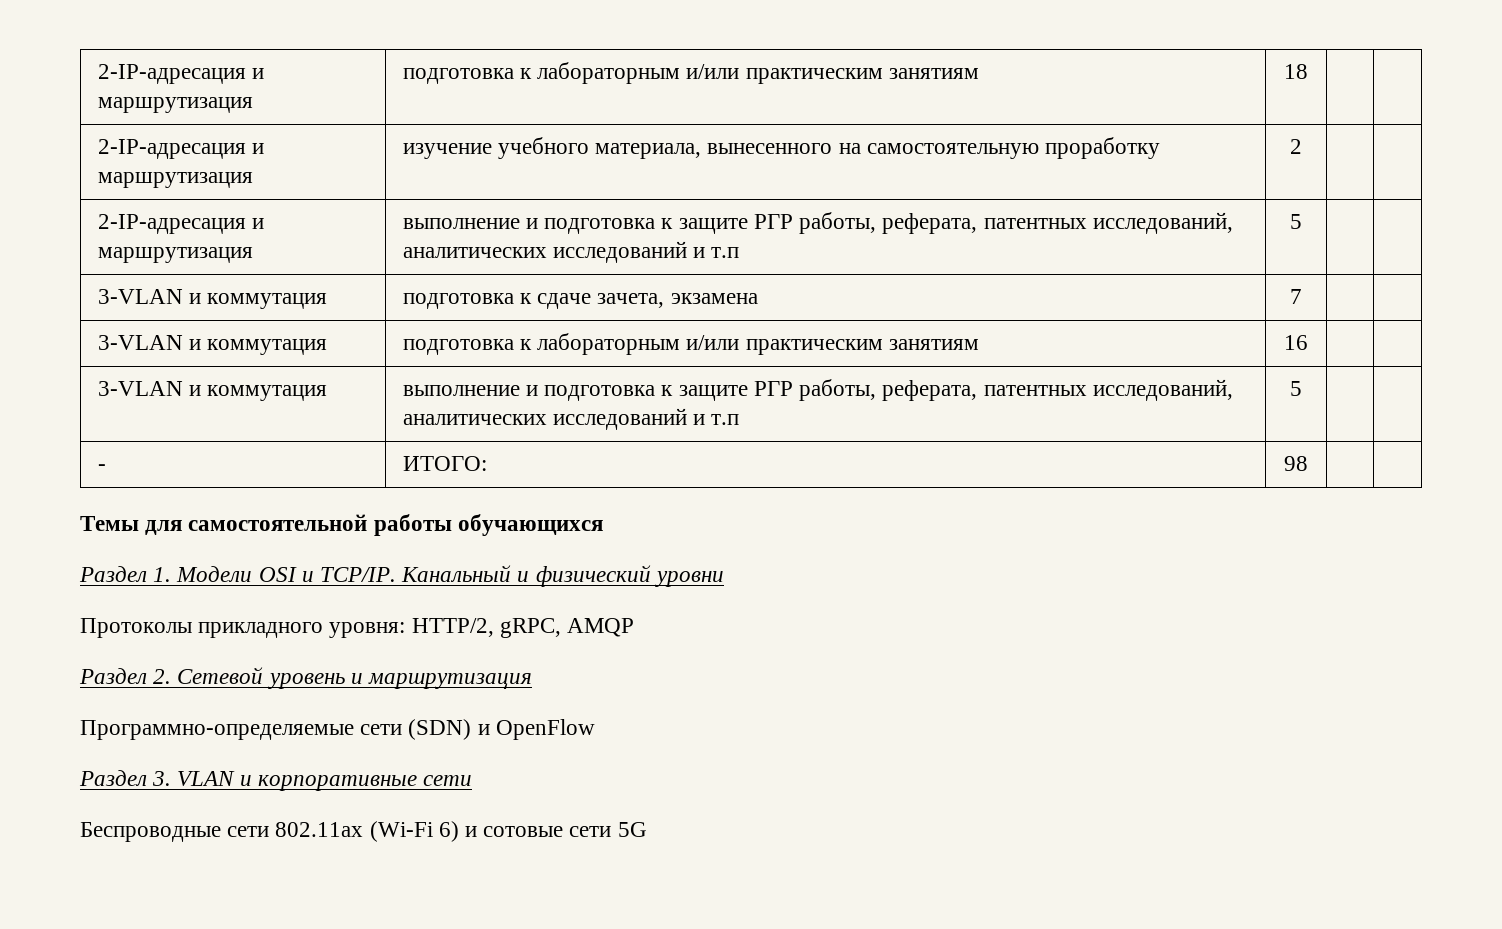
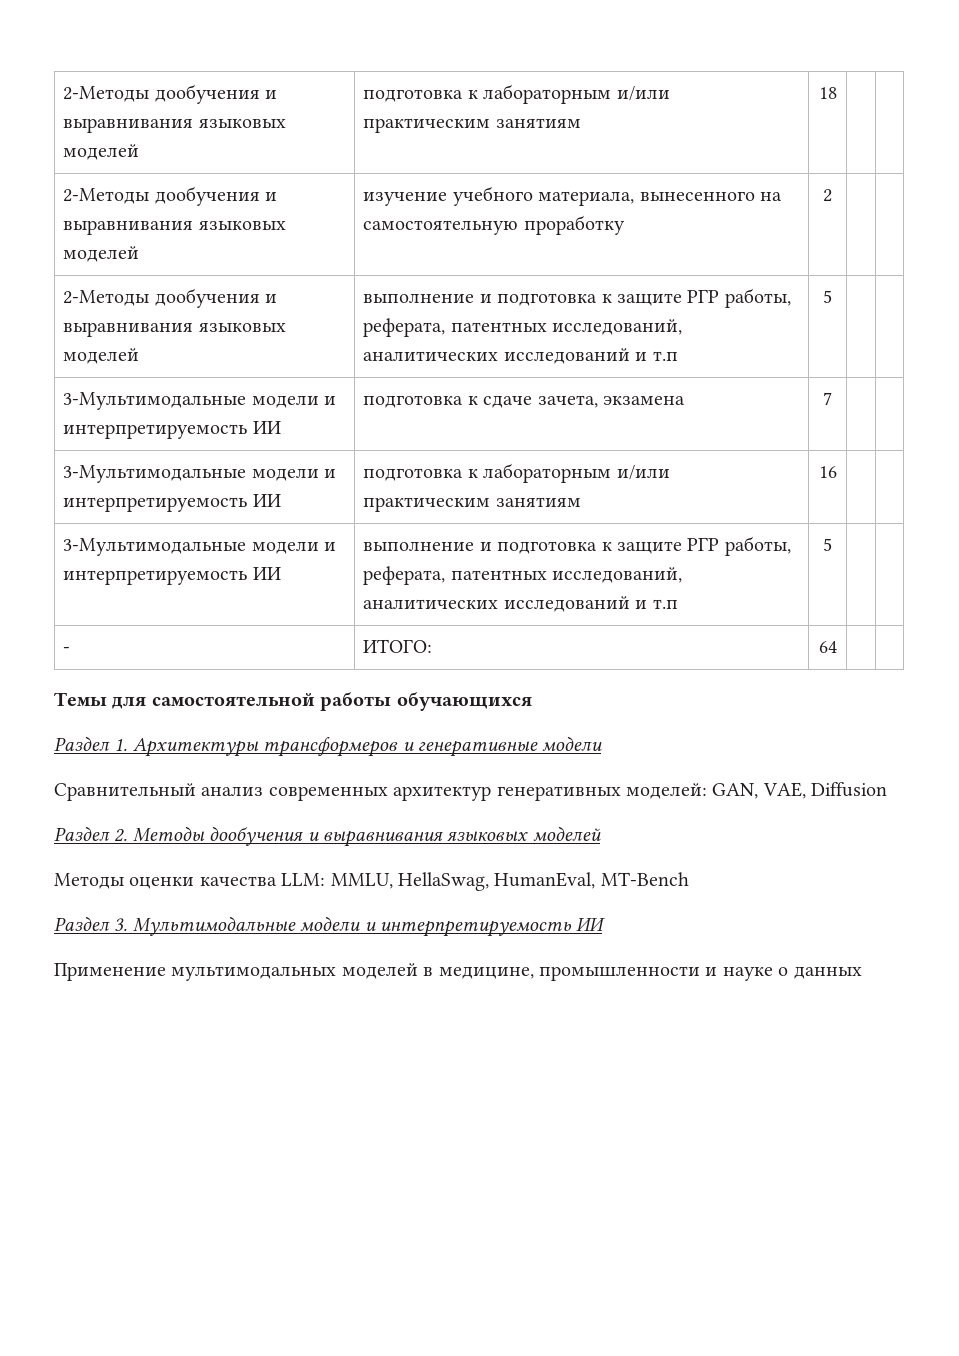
[97,64,265,84] [97,97,253,113] 2-IP-адресация и маршрутизация -> [63,84,278,104] [63,118,286,133] [63,144,140,160] 2-Методы дообучения и выравнивания языковых моделей
[97,139,265,159] [97,172,253,188] 2-IP-адресация и маршрутизация -> [63,186,278,206] [63,220,286,235] [63,246,140,262] 2-Методы дообучения и выравнивания языковых моделей
[97,214,265,234] [97,247,253,263] 2-IP-адресация и маршрутизация -> [63,288,278,308] [63,322,286,337] [63,348,140,364] 2-Методы дообучения и выравнивания языковых моделей
[97,289,328,309] 3-VLAN и коммутация -> [63,392,337,410] [63,421,281,439] 3-Мультимодальные модели и интерпретируемость ИИ
[97,335,328,355] 3-VLAN и коммутация -> [63,465,337,483] [63,494,281,512] 3-Мультимодальные модели и интерпретируемость ИИ
[97,381,328,401] 3-VLAN и коммутация -> [63,538,337,556] [63,567,281,585] 3-Мультимодальные модели и интерпретируемость ИИ
[1284,456,1308,471] 98 -> [818,641,837,653] 64
[176,565,724,587] [80,618,635,638] [79,667,533,689] [80,719,595,740] [79,770,473,791] [80,821,647,842] Модели OSI и TCP/IP. Канальный и физический уровни // Протоколы прикладного уровня: HTTP/2, gRPC, AMQP // Раздел 2. Сетевой уровень и маршрутизация // Программно-определяемые сети (SDN) и OpenFlow // Раздел 3. VLAN и корпоративные сети // Беспроводные сети 802.11ax (Wi-Fi 6) и сотовые сети 5G -> [132,736,603,757] [54,782,888,801] [54,826,601,847] [54,872,689,891] [54,916,606,937] [54,963,862,981] Архитектуры трансформеров и генеративные модели // Сравнительный анализ современных архитектур генеративных моделей: GAN, VAE, Diffusion // Раздел 2. Методы дообучения и выравнивания языковых моделей // Методы оценки качества LLM: MMLU, HellaSwag, HumanEval, MT-Bench // Раздел 3. Мультимодальные модели и интерпретируемость ИИ // Применение мультимодальных моделей в медицине, промышленности и науке о данных

